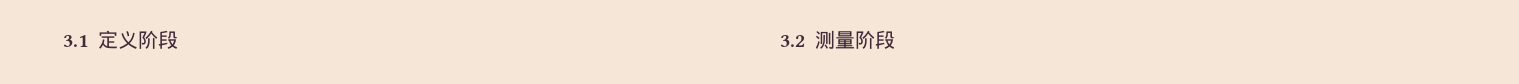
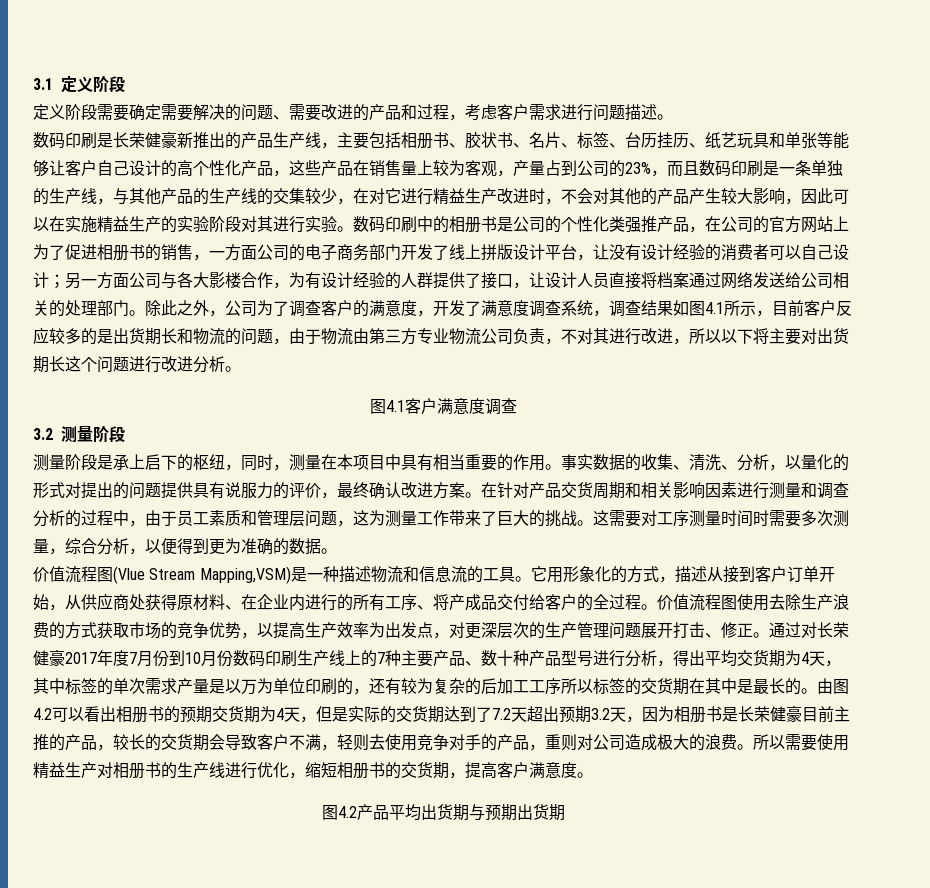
[780,30,895,49] 3.2测量阶段 -> [33,104,673,121] [33,132,849,149] [33,160,843,177] [33,188,849,205] [33,216,849,233] [33,244,849,261] [33,271,849,289] [33,300,852,317] [33,327,849,345] [33,356,241,373] [370,398,517,415] [33,425,125,443] [33,454,849,471] [33,482,849,499] [33,510,849,527] [33,538,337,555] [33,566,835,584] [33,593,849,611] [33,622,849,639] [33,650,841,667] [33,678,849,695] [33,706,850,723] [33,734,849,751] [33,762,593,779] [322,804,565,821] 定义阶段需要确定需要解决的问题、需要改进的产品和过程，考虑客户需求进行问题描述。 // 数码印刷是长荣健豪新推出的产品生产线，主要包括相册书、胶状书、名片、标签、台历挂历、纸艺玩具和单张等能够让客户自己设计的高个性化产品，这些产品在销售量上较为客观，产量占到公司的23%，而且数码印刷是一条单独的生产线，与其他产品的生产线的交集较少，在对它进行精益生产改进时，不会对其他的产品产生较大影响，因此可以在实施精益生产的实验阶段对其进行实验。数码印刷中的相册书是公司的个性化类强推产品，在公司的官方网站上为了促进相册书的销售，一方面公司的电子商务部门开发了线上拼版设计平台，让没有设计经验的消费者可以自己设计；另一方面公司与各大影楼合作，为有设计经验的人群提供了接口，让设计人员直接将档案通过网络发送给公司相关的处理部门。除此之外，公司为了调查客户的满意度，开发了满意度调查系统，调查结果如图4.1所示，目前客户反应较多的是出货期长和物流的问题，由于物流由第三方专业物流公司负责，不对其进行改进，所以以下将主要对出货期长这个问题进行改进分析。 // 图4.1客户满意度调查 // 3.2测量阶段 // 测量阶段是承上启下的枢纽，同时，测量在本项目中具有相当重要的作用。事实数据的收集、清洗、分析，以量化的形式对提出的问题提供具有说服力的评价，最终确认改进方案。在针对产品交货周期和相关影响因素进行测量和调查分析的过程中，由于员工素质和管理层问题，这为测量工作带来了巨大的挑战。这需要对工序测量时间时需要多次测量，综合分析，以便得到更为准确的数据。 // 价值流程图(Vlue Stream Mapping,VSM)是一种描述物流和信息流的工具。它用形象化的方式，描述从接到客户订单开始，从供应商处获得原材料、在企业内进行的所有工序、将产成品交付给客户的全过程。价值流程图使用去除生产浪费的方式获取市场的竞争优势，以提高生产效率为出发点，对更深层次的生产管理问题展开打击、修正。通过对长荣健豪2017年度7月份到10月份数码印刷生产线上的7种主要产品、数十种产品型号进行分析，得出平均交货期为4天，其中标签的单次需求产量是以万为单位印刷的，还有较为复杂的后加工工序所以标签的交货期在其中是最长的。由图4.2可以看出相册书的预期交货期为4天，但是实际的交货期达到了7.2天超出预期3.2天，因为相册书是长荣健豪目前主推的产品，较长的交货期会导致客户不满，轻则去使用竞争对手的产品，重则对公司造成极大的浪费。所以需要使用精益生产对相册书的生产线进行优化，缩短相册书的交货期，提高客户满意度。 // 图4.2产品平均出货期与预期出货期

